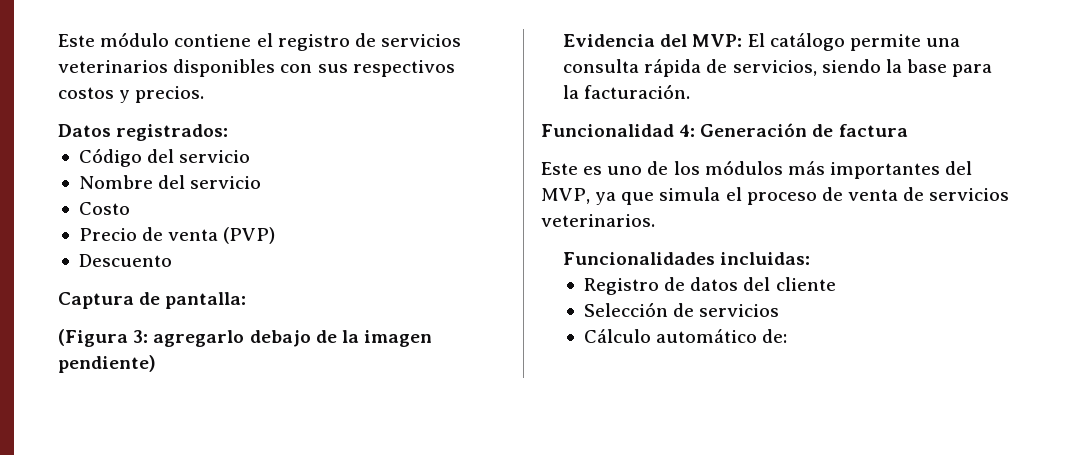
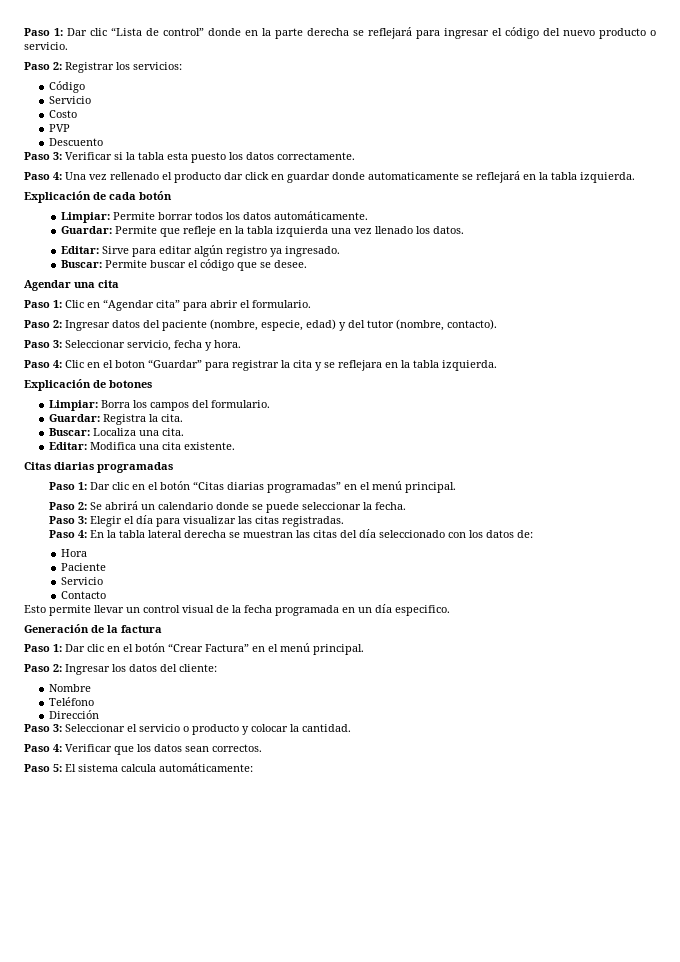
[58,32,461,51] [58,59,455,77] [58,86,205,103] [58,124,229,141] [79,148,251,167] [79,175,262,189] [79,202,131,215] [79,227,276,244] [79,254,173,267] [58,292,247,309] [58,329,432,347] [58,355,157,373] [563,33,960,51] [563,59,993,77] [563,84,691,99] [541,124,696,137] Este módulo contiene el registro de servicios veterinarios disponibles con sus respectivos costos y precios. // Datos registrados: // Código del servicio // Nombre del servicio // Costo // Precio de venta (PVP) // Descuento // Captura de pantalla: // (Figura 3: agregarlo debajo de la imagen pendiente) // Evidencia del MVP: El catálogo permite una consulta rápida de servicios, siendo la base para la facturación. // Funcionalidad 4: -> [24,27,656,39] [24,42,68,50] [24,62,182,73] [48,81,85,93] [48,96,91,104] [48,110,77,118] [48,124,70,132] [48,138,103,146] [24,152,355,163] [24,171,635,183] [24,191,172,203] [61,211,369,223] [61,226,465,237] [61,245,341,257] [61,259,308,271] [24,280,119,291] [24,299,311,311] [24,319,497,331] [24,340,241,351] [24,359,497,371] [24,379,152,391] [48,400,270,411] [48,414,183,425] [48,428,184,436] [48,442,235,450] [24,462,173,473] [49,481,457,493] [49,501,407,513] [49,515,345,527] [49,529,534,538] [61,549,88,557] [61,563,107,571] [61,577,104,585] [61,591,107,599] [24,604,450,616] Paso 1: Dar clic “Lista de control” donde en la parte derecha se reflejará para ingresar el código del nuevo producto o servicio. // Paso 2: Registrar los servicios: // Código // Servicio // Costo // PVP // Descuento // Paso 3: Verificar si la tabla esta puesto los datos correctamente. // Paso 4: Una vez rellenado el producto dar click en guardar donde automaticamente se reflejará en la tabla izquierda. // Explicación de cada botón // Limpiar: Permite borrar todos los datos automáticamente. // Guardar: Permite que refleje en la tabla izquierda una vez llenado los datos. // Editar: Sirve para editar algún registro ya ingresado. // Buscar: Permite buscar el código que se desee. // Agendar una cita // Paso 1: Clic en “Agendar cita” para abrir el formulario. // Paso 2: Ingresar datos del paciente (nombre, especie, edad) y del tutor (nombre, contacto). // Paso 3: Seleccionar servicio, fecha y hora. // Paso 4: Clic en el boton “Guardar” para registrar la cita y se reflejara en la tabla izquierda. // Explicación de botones // Limpiar: Borra los campos del formulario. // Guardar: Registra la cita. // Buscar: Localiza una cita. // Editar: Modifica una cita existente. // Citas diarias programadas // Paso 1: Dar clic en el botón “Citas diarias programadas” en el menú principal. // Paso 2: Se abrirá un calendario donde se puede seleccionar la fecha. // Paso 3: Elegir el día para visualizar las citas registradas. // Paso 4: En la tabla lateral derecha se muestran las citas del día seleccionado con los datos de: // Hora // Paciente // Servicio // Contacto // Esto permite llevar un control visual de la fecha programada en un día especifico. //
(834, 130) none -> [107,625,118,633] la
[541,160,973,179] [541,187,1010,205] [541,214,655,227] [563,252,811,265] [584,277,836,295] [584,302,780,317] [584,329,788,343] Este es uno de los módulos más importantes del MVP, ya que simula el proceso de venta de servicios veterinarios. // Funcionalidades incluidas: // Registro de datos del cliente // Selección de servicios // Cálculo automático de: -> [24,643,364,655] [24,664,217,675] [48,684,91,692] [48,697,94,706] [48,710,99,719] [24,724,351,735] [24,744,262,755] [24,763,253,772] Paso 1: Dar clic en el botón “Crear Factura” en el menú principal. // Paso 2: Ingresar los datos del cliente: // Nombre // Teléfono // Dirección // Paso 3: Seleccionar el servicio o producto y colocar la cantidad. // Paso 4: Verificar que los datos sean correctos. // Paso 5: El sistema calcula automáticamente:

